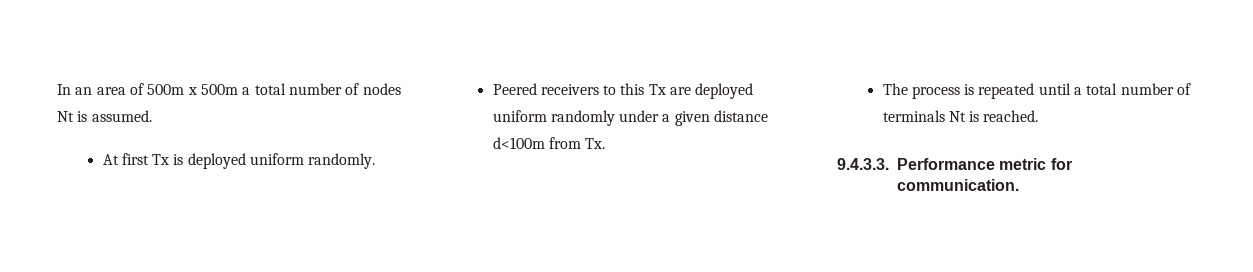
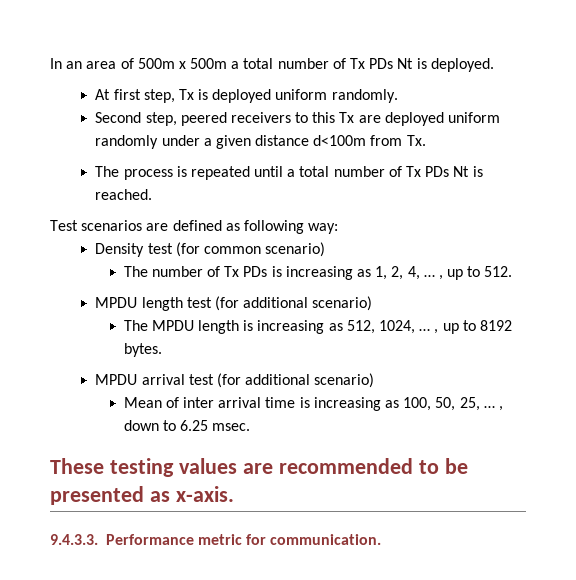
[362,83,401,95] [57,110,152,122] nodes Nt is assumed. -> [350,58,494,72] Tx PDs Nt is deployed.
(149, 159) none -> [143,89,175,103] step,
[492,83,537,95] Peered -> [95,112,227,126] Second step, peered
[882,110,945,122] terminals -> [406,166,450,177] Tx PDs
(1039, 116) none -> [50,220,339,234] [95,242,326,257] [123,266,513,280] [95,296,373,311] [123,320,512,334] [123,343,162,357] [95,373,375,388] [123,397,503,411] [123,420,251,431] [50,458,468,477] [50,486,234,505] // Test scenarios are defined as following way: // Density test (for common scenario) // The number of Tx PDs is increasing as 1, 2, 4, … , up to 512. // MPDU length test (for additional scenario) // The MPDU length is increasing as 512, 1024, … , up to 8192 bytes. // MPDU arrival test (for additional scenario) // Mean of inter arrival time is increasing as 100, 50, 25, … , down to 6.25 msec. // These testing values are recommended to be presented as x-axis.

